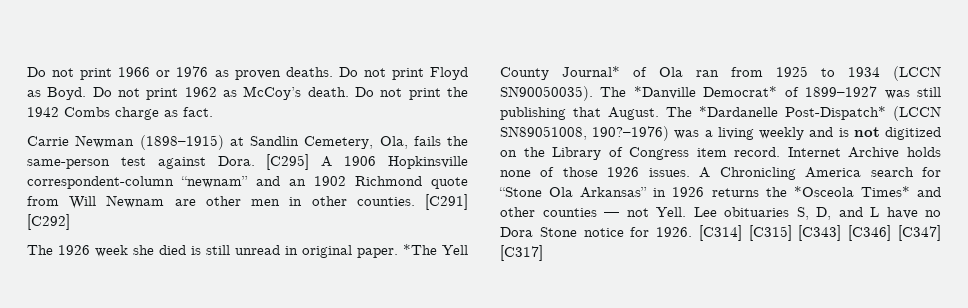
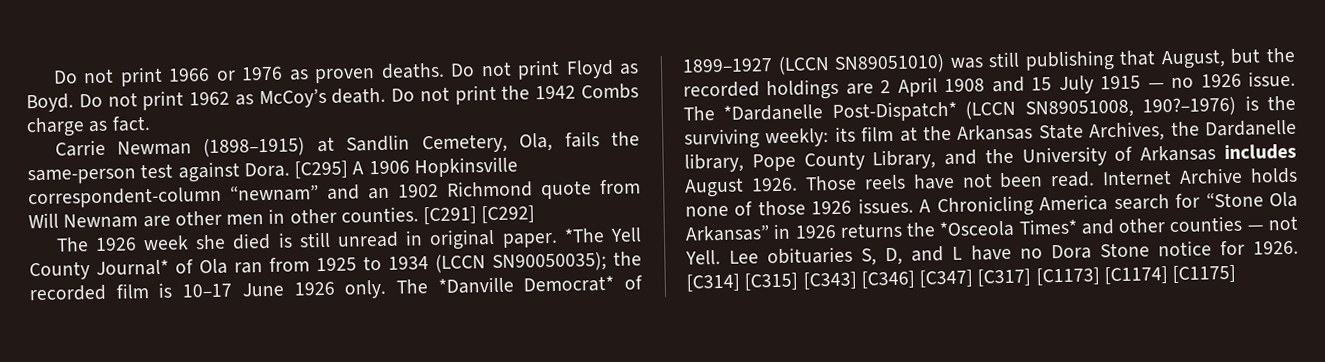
[500,86,593,101] SN90050035). -> [492,251,642,273] [29,279,388,302] SN90050035); the recorded film is 10–17 June 1926 only.
(878, 91) none -> [777,54,946,75] (LCCN SN89051010)
[608,107,659,120] August. -> [1160,47,1295,70] [683,70,1296,101] August, but the recorded holdings are 2 April 1908 and 15 July 1915 — no 1926 issue.
[674,127,941,140] [500,147,781,160] was a living weekly and is not digitized on the Library of Congress item record. -> [1244,95,1296,111] [684,119,1297,150] [684,143,1297,173] [684,171,1096,198] is the surviving weekly: its film at the Arkansas State Archives, the Dardanelle library, Pope County Library, and the University of Arkansas includes August 1926. Those reels have not been read.
(543, 253) none -> [1035,264,1237,286] [C1173] [C1174] [C1175]

